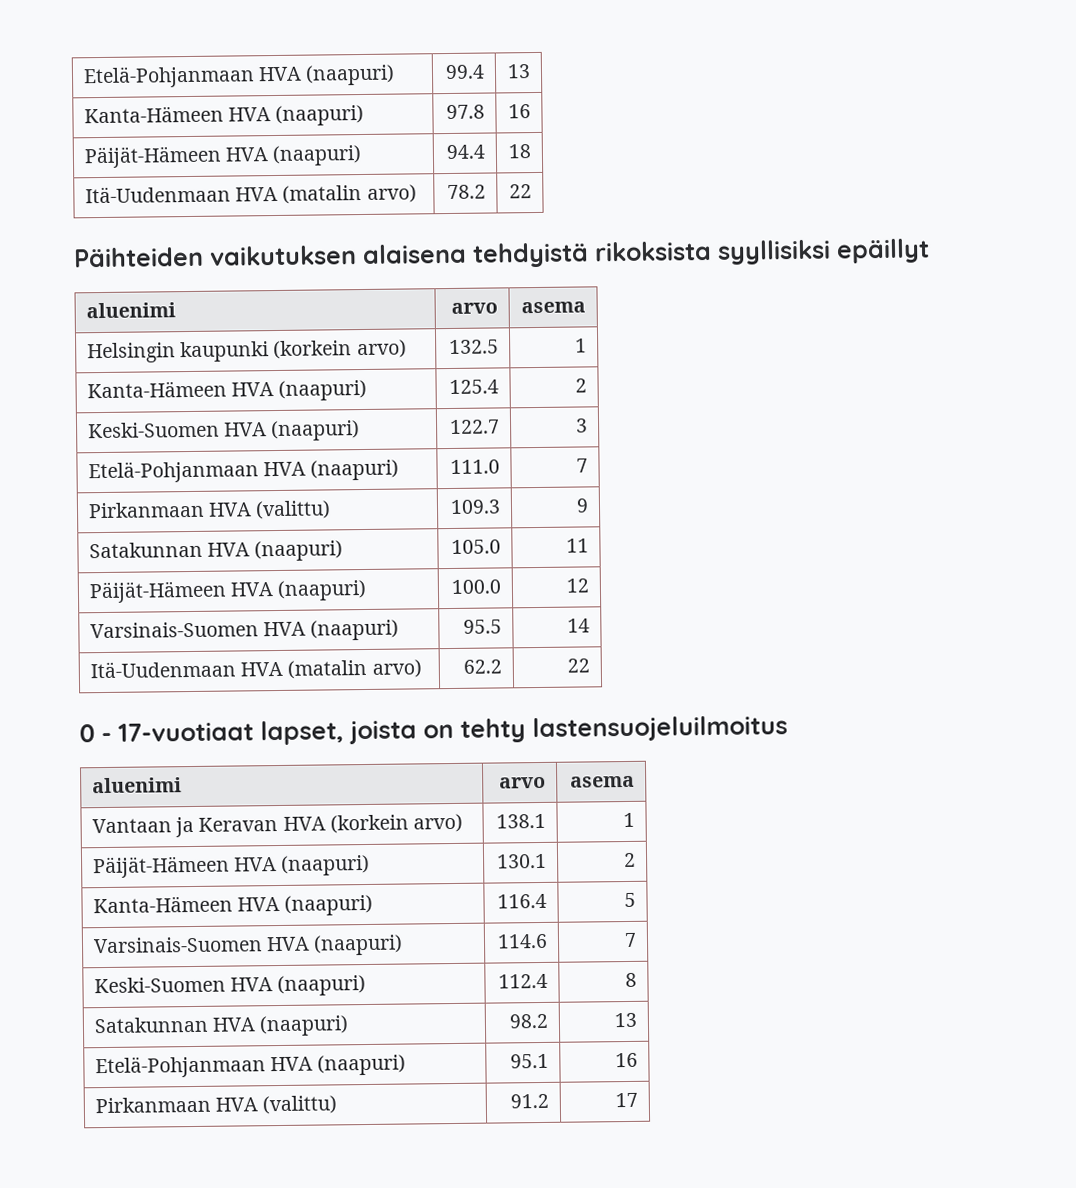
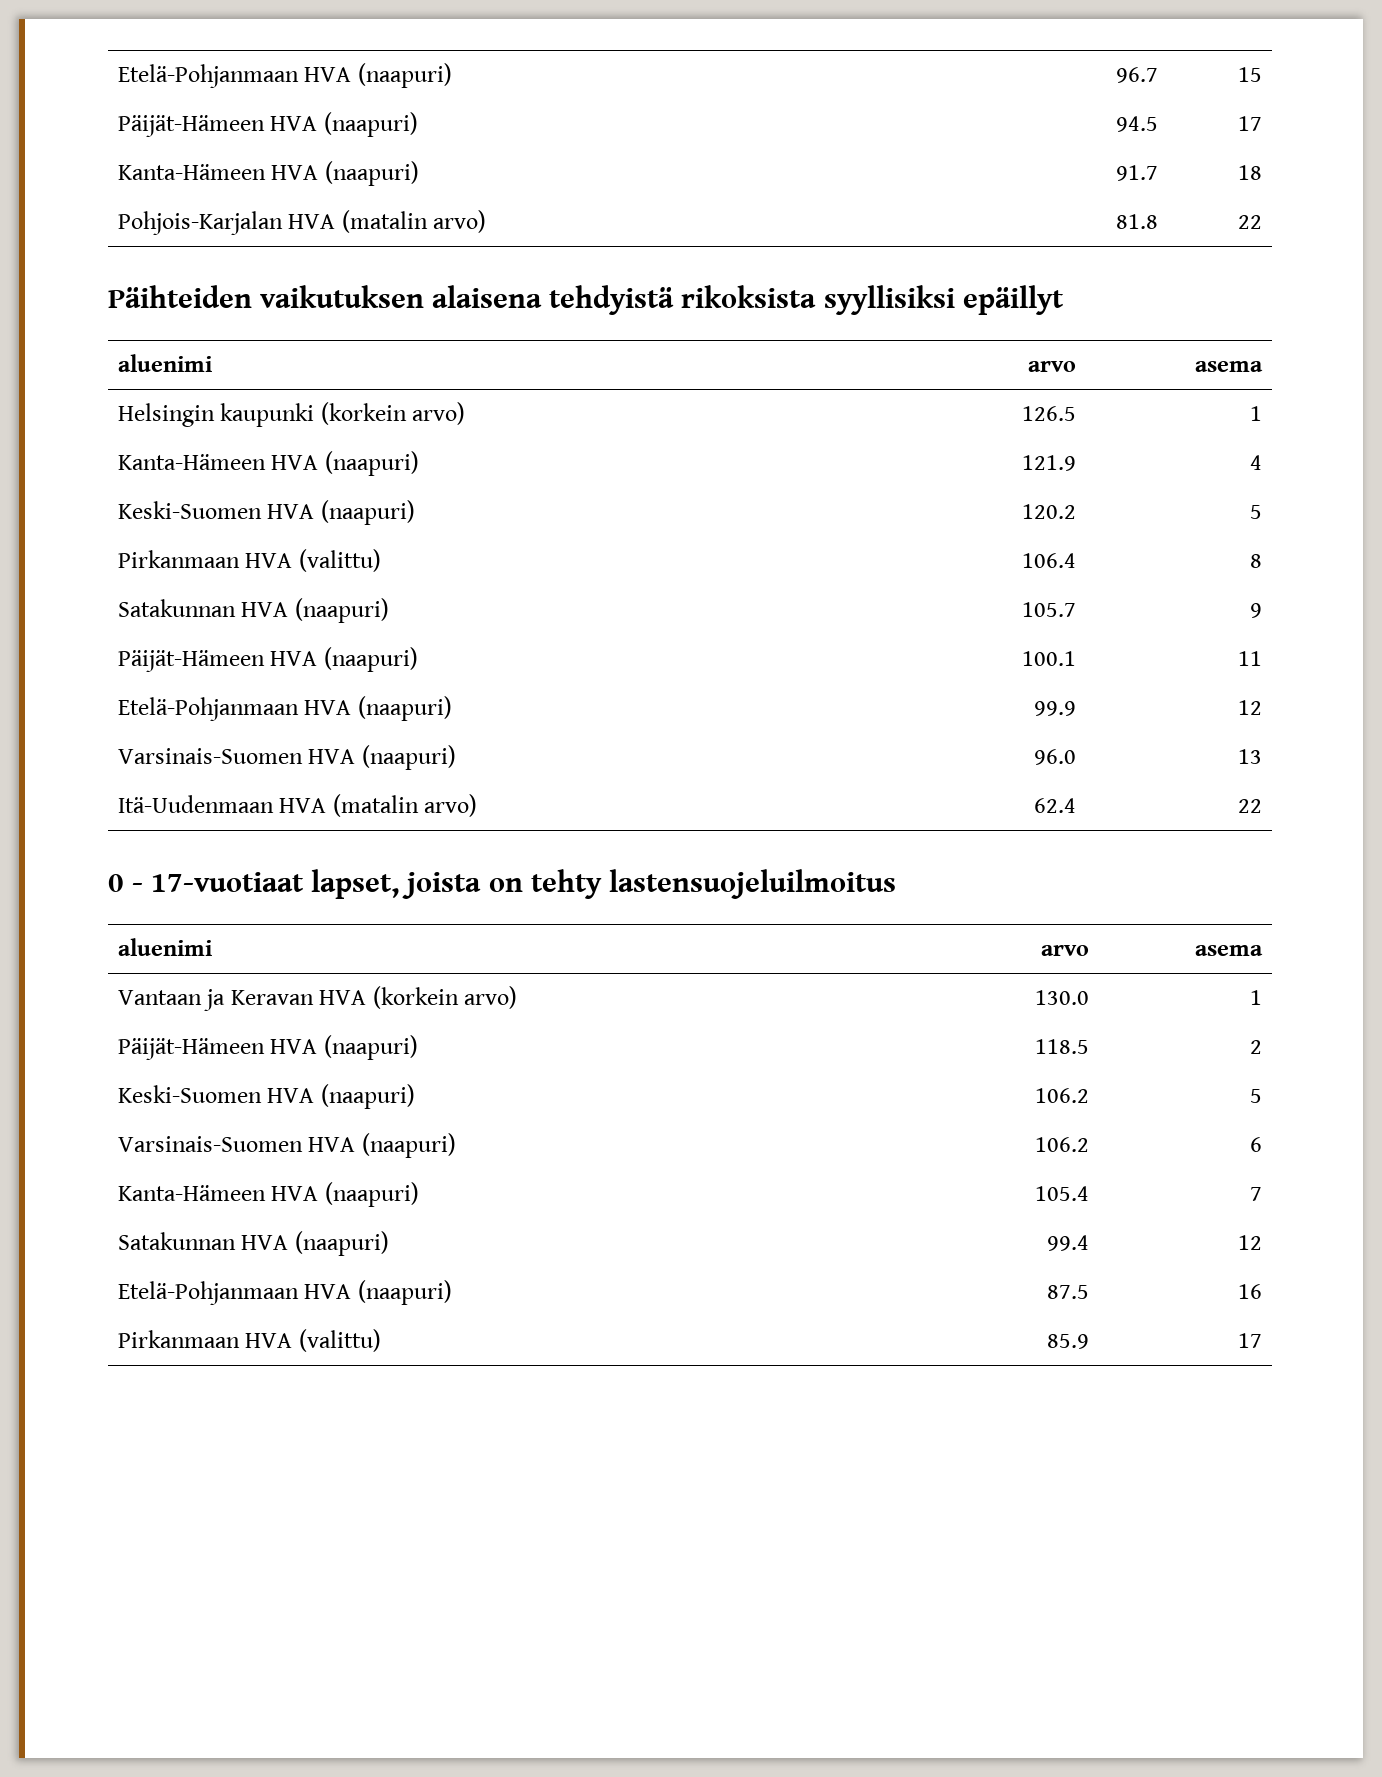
[82,64,396,89] [445,64,486,80] [507,64,532,79] [83,104,365,126] [446,104,486,120] [508,104,532,119] [83,144,363,169] [446,144,486,160] Etelä-Pohjanmaan HVA (naapuri) | 99.4 | 13 // Kanta-Hämeen HVA (naapuri) | 97.8 | 16 // Päijät-Hämeen HVA (naapuri) | 94.4 -> [117,63,452,88] [1116,67,1159,83] [1238,67,1263,82] [117,112,418,137] [1116,116,1159,132] [1238,116,1263,131] [117,161,419,186] [1116,165,1159,181] Etelä-Pohjanmaan HVA (naapuri) | 96.7 | 15 // Päijät-Hämeen HVA (naapuri) | 94.5 | 17 // Kanta-Hämeen HVA (naapuri) | 91.7
[84,184,417,204] [447,184,487,200] Itä-Uudenmaan HVA (matalin arvo) | 78.2 -> [117,210,487,235] [1116,214,1159,229] Pohjois-Karjalan HVA (matalin arvo) | 81.8
[449,339,500,355] 132.5 -> [1022,406,1077,421] 126.5
[449,379,500,395] [575,378,588,393] [87,420,361,442] [449,419,501,435] [575,418,589,433] [87,459,400,484] [450,459,501,474] [576,458,589,473] [87,500,332,520] [450,499,502,514] [576,498,590,513] [88,540,344,562] [451,539,502,554] [566,538,590,553] [88,579,368,604] [451,579,502,594] 125.4 | 2 // Keski-Suomen HVA (naapuri) | 122.7 | 3 // Etelä-Pohjanmaan HVA (naapuri) | 111.0 | 7 // Pirkanmaan HVA (valittu) | 109.3 | 9 // Satakunnan HVA (naapuri) | 105.0 | 11 // Päijät-Hämeen HVA (naapuri) | 100.0 -> [1022,455,1077,471] [1250,455,1263,470] [117,500,415,525] [1022,504,1077,519] [1250,505,1263,519] [117,549,381,572] [1022,553,1077,568] [1250,554,1263,568] [117,598,389,623] [1022,602,1077,617] [1250,603,1263,618] [117,647,418,672] [1022,651,1077,666] [1238,651,1263,666] [117,696,452,721] [1034,701,1077,716] 121.9 | 4 // Keski-Suomen HVA (naapuri) | 120.2 | 5 // Pirkanmaan HVA (valittu) | 106.4 | 8 // Satakunnan HVA (naapuri) | 105.7 | 9 // Päijät-Hämeen HVA (naapuri) | 100.1 | 11 // Etelä-Pohjanmaan HVA (naapuri) | 99.9
[463,619,503,634] [567,618,591,633] [89,659,422,679] [463,659,503,674] 95.5 | 14 // Itä-Uudenmaan HVA (matalin arvo) | 62.2 -> [1034,749,1077,765] [1238,749,1263,764] [117,794,478,817] [1034,798,1077,813] 96.0 | 13 // Itä-Uudenmaan HVA (matalin arvo) | 62.4
[496,813,547,829] 138.1 -> [1035,990,1090,1005] 130.0
[496,853,548,869] [623,852,637,868] [92,894,374,916] [497,893,548,909] 130.1 | 2 // Kanta-Hämeen HVA (naapuri) | 116.4 -> [1035,1039,1090,1054] [1250,1040,1263,1054] [117,1084,415,1109] [1035,1088,1090,1103] 118.5 | 2 // Keski-Suomen HVA (naapuri) | 106.2
[497,933,549,949] [624,932,638,948] [93,975,367,997] [498,973,549,989] [625,972,638,988] [93,1015,350,1037] [509,1013,549,1029] [614,1012,638,1028] [94,1054,407,1079] [510,1053,550,1069] 114.6 | 7 // Keski-Suomen HVA (naapuri) | 112.4 | 8 // Satakunnan HVA (naapuri) | 98.2 | 13 // Etelä-Pohjanmaan HVA (naapuri) | 95.1 -> [1035,1137,1090,1152] [1250,1137,1263,1152] [117,1182,419,1207] [1035,1186,1090,1201] [1250,1187,1263,1201] [117,1231,389,1256] [1047,1235,1090,1251] [1238,1235,1263,1250] [117,1280,452,1305] [1047,1285,1090,1299] 106.2 | 6 // Kanta-Hämeen HVA (naapuri) | 105.4 | 7 // Satakunnan HVA (naapuri) | 99.4 | 12 // Etelä-Pohjanmaan HVA (naapuri) | 87.5
[510,1093,550,1109] 91.2 -> [1047,1334,1090,1349] 85.9

